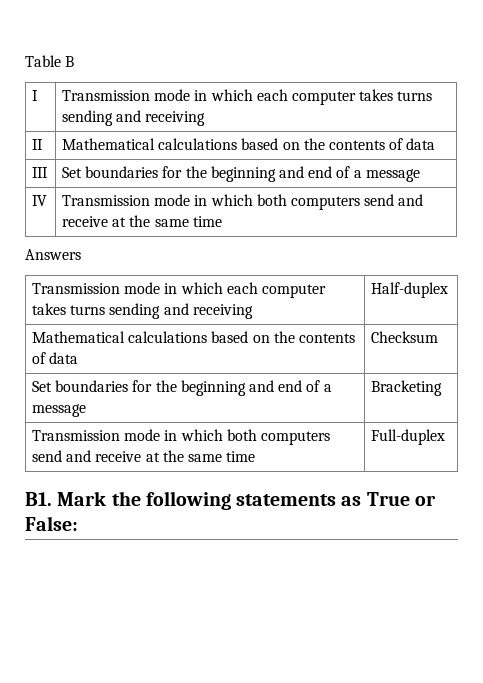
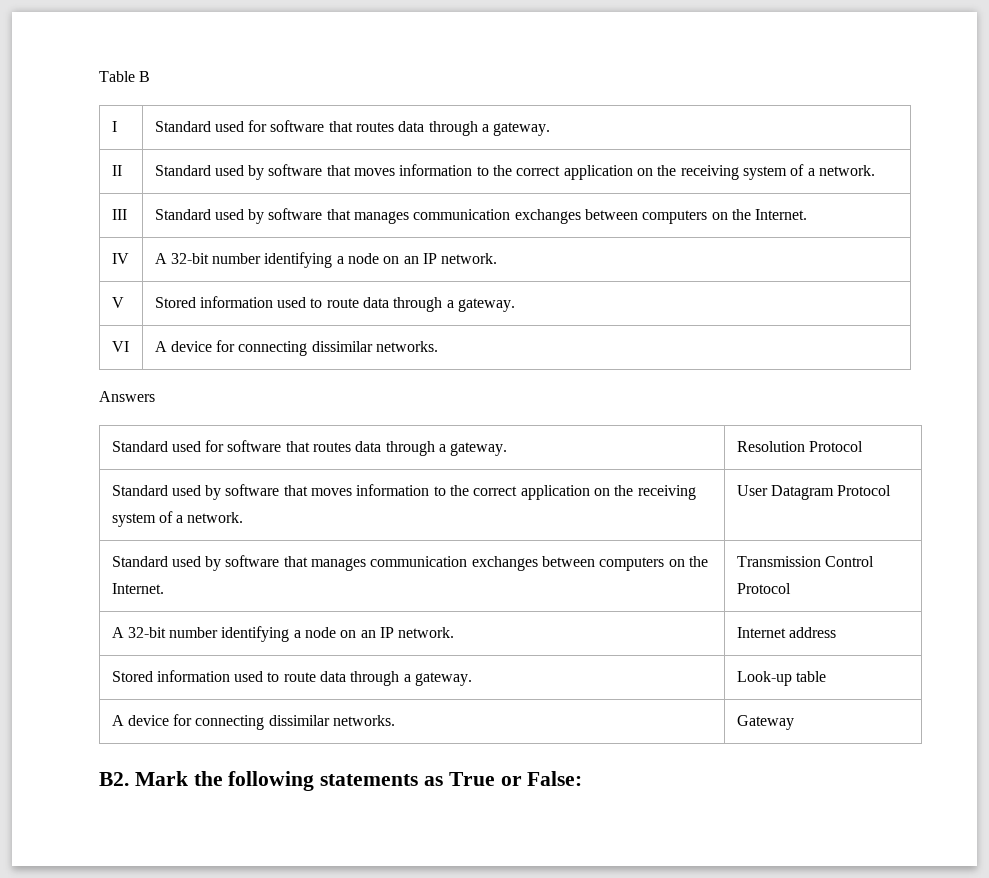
[62,89,433,105] [62,110,206,126] [32,139,44,150] [62,138,436,150] [32,167,49,178] [62,166,420,182] [32,195,48,206] [62,194,424,210] [62,215,222,227] [25,249,81,260] [32,282,326,298] [32,303,253,319] [371,282,449,298] [32,331,355,343] [32,352,79,364] [371,331,439,343] [32,380,332,396] [32,404,87,417] [371,380,443,396] [32,429,330,445] [32,450,256,462] [371,429,446,445] [25,492,52,506] Transmission mode in which each computer takes turns sending and receiving // II | Mathematical calculations based on the contents of data // III | Set boundaries for the beginning and end of a message // IV | Transmission mode in which both computers send and receive at the same time // Answers // Transmission mode in which each computer takes turns sending and receiving | Half-duplex // Mathematical calculations based on the contents of data | Checksum // Set boundaries for the beginning and end of a message | Bracketing // Transmission mode in which both computers send and receive at the same time | Full-duplex // B1. -> [154,120,551,136] [111,165,122,176] [154,164,875,180] [111,209,127,220] [154,208,808,224] [111,253,129,264] [154,252,498,268] [111,297,124,308] [154,296,516,312] [111,341,129,352] [154,340,439,356] [99,391,155,402] [111,440,508,456] [736,441,863,452] [111,484,696,500] [111,511,244,527] [736,485,892,500] [111,555,709,571] [111,583,164,594] [736,556,874,567] [736,583,791,594] [111,626,455,642] [736,627,836,638] [111,670,473,686] [736,671,826,686] [111,714,396,730] [736,715,794,730] [99,772,129,786] Standard used for software that routes data through a gateway. // II | Standard used by software that moves information to the correct application on the receiving system of a network. // III | Standard used by software that manages communication exchanges between computers on the Internet. // IV | A 32-bit number identifying a node on an IP network. // V | Stored information used to route data through a gateway. // VI | A device for connecting dissimilar networks. // Answers // Standard used for software that routes data through a gateway. | Resolution Protocol // Standard used by software that moves information to the correct application on the receiving system of a network. | User Datagram Protocol // Standard used by software that manages communication exchanges between computers on the Internet. | Transmission Control Protocol // A 32-bit number identifying a node on an IP network. | Internet address // Stored information used to route data through a gateway. | Look-up table // A device for connecting dissimilar networks. | Gateway // B2.

